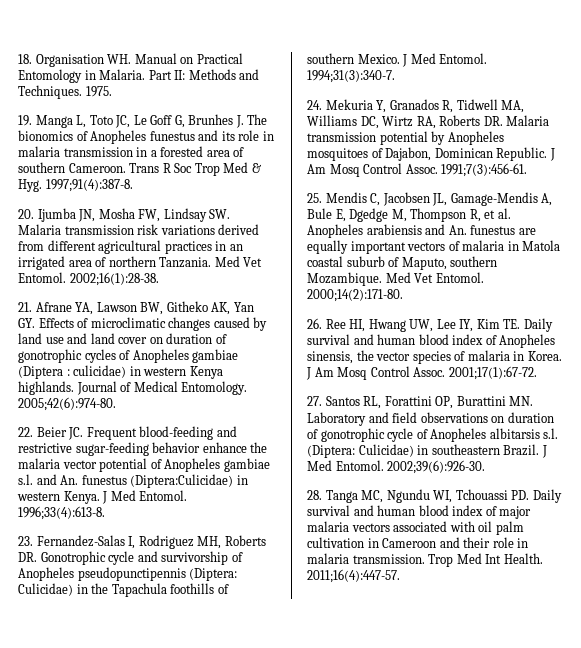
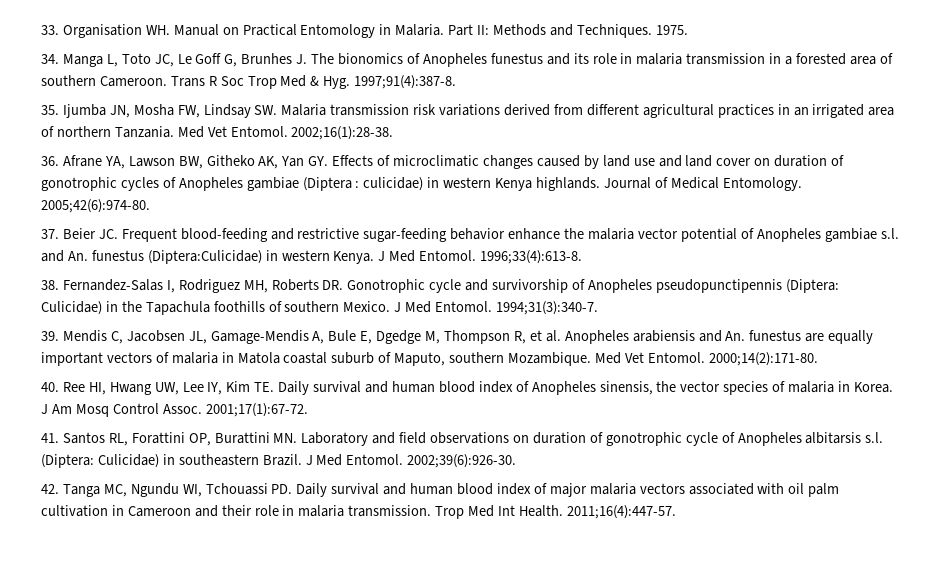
[18,54,32,64] 18. -> [41,25,59,35] 33.
[18,115,32,126] 19. -> [41,54,59,64] 34.
[18,209,34,219] 20. -> [41,105,59,115] 35.
[18,302,32,312] 21. -> [41,156,59,166] 36.
[18,427,33,437] 22. -> [41,229,59,239] 37.
[18,536,33,546] 23. -> [41,280,59,290] 38.
[307,99,525,113] [307,115,550,129] [307,131,504,145] [307,147,555,161] [307,163,528,177] [307,193,322,203] 24. Mekuria Y, Granados R, Tidwell MA, Williams DC, Wirtz RA, Roberts DR. Malaria transmission potential by Anopheles mosquitoes of Dajabon, Dominican Republic. J Am Mosq Control Assoc. 1991;7(3):456-61. // 25. -> [41,331,59,341] 39.
[307,318,322,329] 26. -> [41,382,59,392] 40.
[307,396,322,406] 27. -> [41,433,59,443] 41.
[307,490,322,500] 28. -> [41,484,59,494] 42.

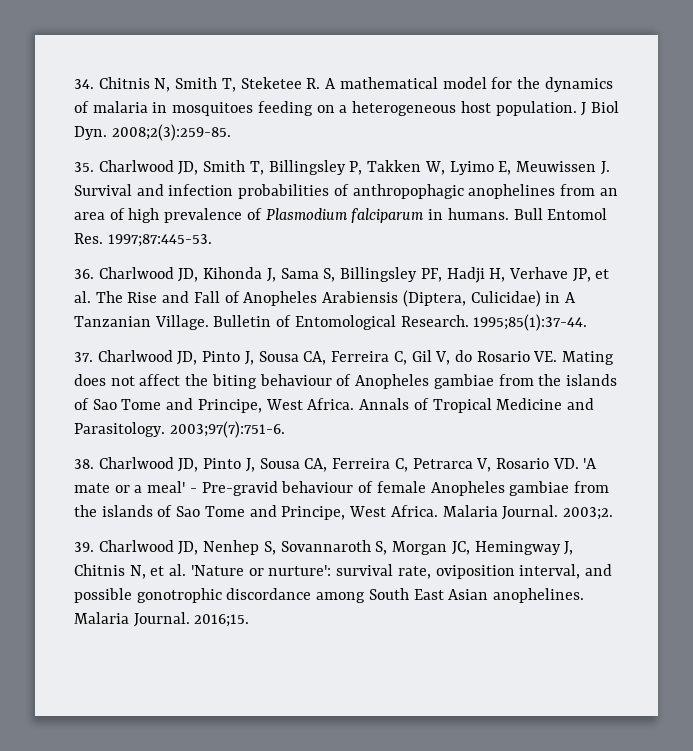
[41,24,688,38] [41,53,893,67] [41,75,457,89] [41,104,895,118] [41,126,394,140] [41,155,845,169] [41,177,802,191] [41,199,150,213] [41,228,899,242] [41,250,583,264] [41,279,839,293] [41,301,599,315] [41,330,874,344] [41,352,818,366] [41,381,893,395] [41,403,308,417] [41,432,884,446] [41,454,517,468] [41,483,840,497] [41,505,676,519] 33. Organisation WH. Manual on Practical Entomology in Malaria. Part II: Methods and Techniques. 1975. // 34. Manga L, Toto JC, Le Goff G, Brunhes J. The bionomics of Anopheles funestus and its role in malaria transmission in a forested area of southern Cameroon. Trans R Soc Trop Med & Hyg. 1997;91(4):387-8. // 35. Ijumba JN, Mosha FW, Lindsay SW. Malaria transmission risk variations derived from different agricultural practices in an irrigated area of northern Tanzania. Med Vet Entomol. 2002;16(1):28-38. // 36. Afrane YA, Lawson BW, Githeko AK, Yan GY. Effects of microclimatic changes caused by land use and land cover on duration of gonotrophic cycles of Anopheles gambiae (Diptera : culicidae) in western Kenya highlands. Journal of Medical Entomology. 2005;42(6):974-80. // 37. Beier JC. Frequent blood-feeding and restrictive sugar-feeding behavior enhance the malaria vector potential of Anopheles gambiae s.l. and An. funestus (Diptera:Culicidae) in western Kenya. J Med Entomol. 1996;33(4):613-8. // 38. Fernandez-Salas I, Rodriguez MH, Roberts DR. Gonotrophic cycle and survivorship of Anopheles pseudopunctipennis (Diptera: Culicidae) in the Tapachula foothills of southern Mexico. J Med Entomol. 1994;31(3):340-7. // 39. Mendis C, Jacobsen JL, Gamage-Mendis A, Bule E, Dgedge M, Thompson R, et al. Anopheles arabiensis and An. funestus are equally important vectors of malaria in Matola coastal suburb of Maputo, southern Mozambique. Med Vet Entomol. 2000;14(2):171-80. // 40. Ree HI, Hwang UW, Lee IY, Kim TE. Daily survival and human blood index of Anopheles sinensis, the vector species of malaria in Korea. J Am Mosq Control Assoc. 2001;17(1):67-72. // 41. Santos RL, Forattini OP, Burattini MN. Laboratory and field observations on duration of gonotrophic cycle of Anopheles albitarsis s.l. (Diptera: Culicidae) in southeastern Brazil. J Med Entomol. 2002;39(6):926-30. // 42. Tanga MC, Ngundu WI, Tchouassi PD. Daily survival and human blood index of major malaria vectors associated with oil palm cultivation in Cameroon and their role in malaria transmission. Trop Med Int Health. 2011;16(4):447-57. -> [74,77,613,92] [74,101,619,116] [74,124,231,141] [74,160,610,175] [74,184,618,199] [74,208,608,223] [74,233,212,247] [74,267,610,283] [74,290,576,307] [74,314,588,331] [74,350,615,365] [74,374,617,389] [74,398,594,413] [74,421,285,438] [74,457,598,472] [74,481,609,496] [74,505,613,520] [74,540,574,555] [74,564,612,579] [74,588,585,603] [74,612,250,627] 34. Chitnis N, Smith T, Steketee R. A mathematical model for the dynamics of malaria in mosquitoes feeding on a heterogeneous host population. J Biol Dyn. 2008;2(3):259-85. // 35. Charlwood JD, Smith T, Billingsley P, Takken W, Lyimo E, Meuwissen J. Survival and infection probabilities of anthropophagic anophelines from an area of high prevalence of Plasmodium falciparum in humans. Bull Entomol Res. 1997;87:445-53. // 36. Charlwood JD, Kihonda J, Sama S, Billingsley PF, Hadji H, Verhave JP, et al. The Rise and Fall of Anopheles Arabiensis (Diptera, Culicidae) in A Tanzanian Village. Bulletin of Entomological Research. 1995;85(1):37-44. // 37. Charlwood JD, Pinto J, Sousa CA, Ferreira C, Gil V, do Rosario VE. Mating does not affect the biting behaviour of Anopheles gambiae from the islands of Sao Tome and Principe, West Africa. Annals of Tropical Medicine and Parasitology. 2003;97(7):751-6. // 38. Charlwood JD, Pinto J, Sousa CA, Ferreira C, Petrarca V, Rosario VD. 'A mate or a meal' - Pre-gravid behaviour of female Anopheles gambiae from the islands of Sao Tome and Principe, West Africa. Malaria Journal. 2003;2. // 39. Charlwood JD, Nenhep S, Sovannaroth S, Morgan JC, Hemingway J, Chitnis N, et al. 'Nature or nurture': survival rate, oviposition interval, and possible gonotrophic discordance among South East Asian anophelines. Malaria Journal. 2016;15.

